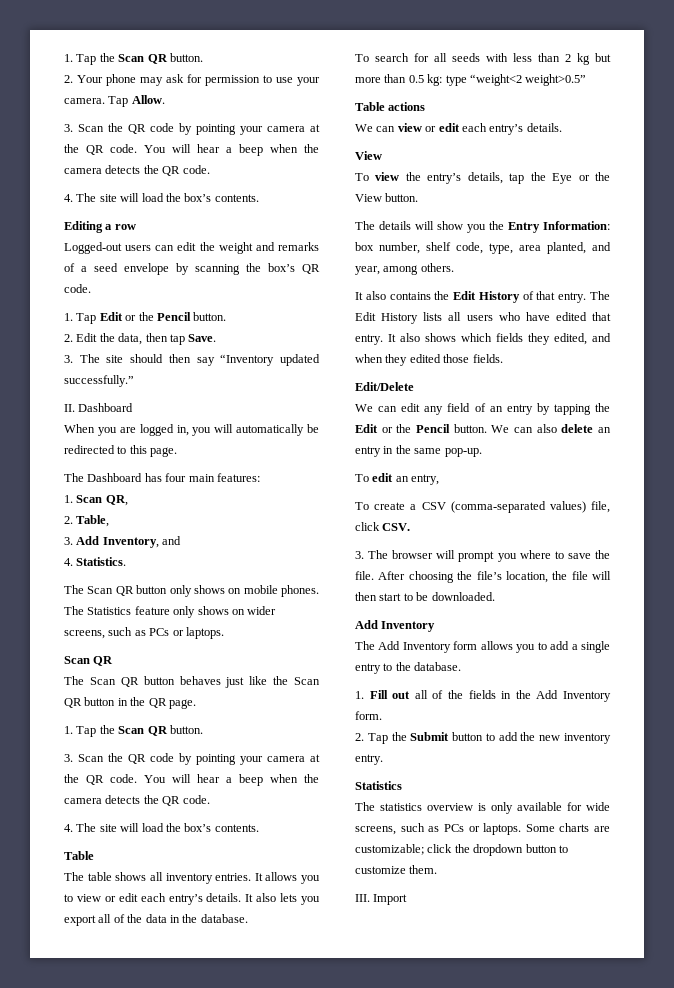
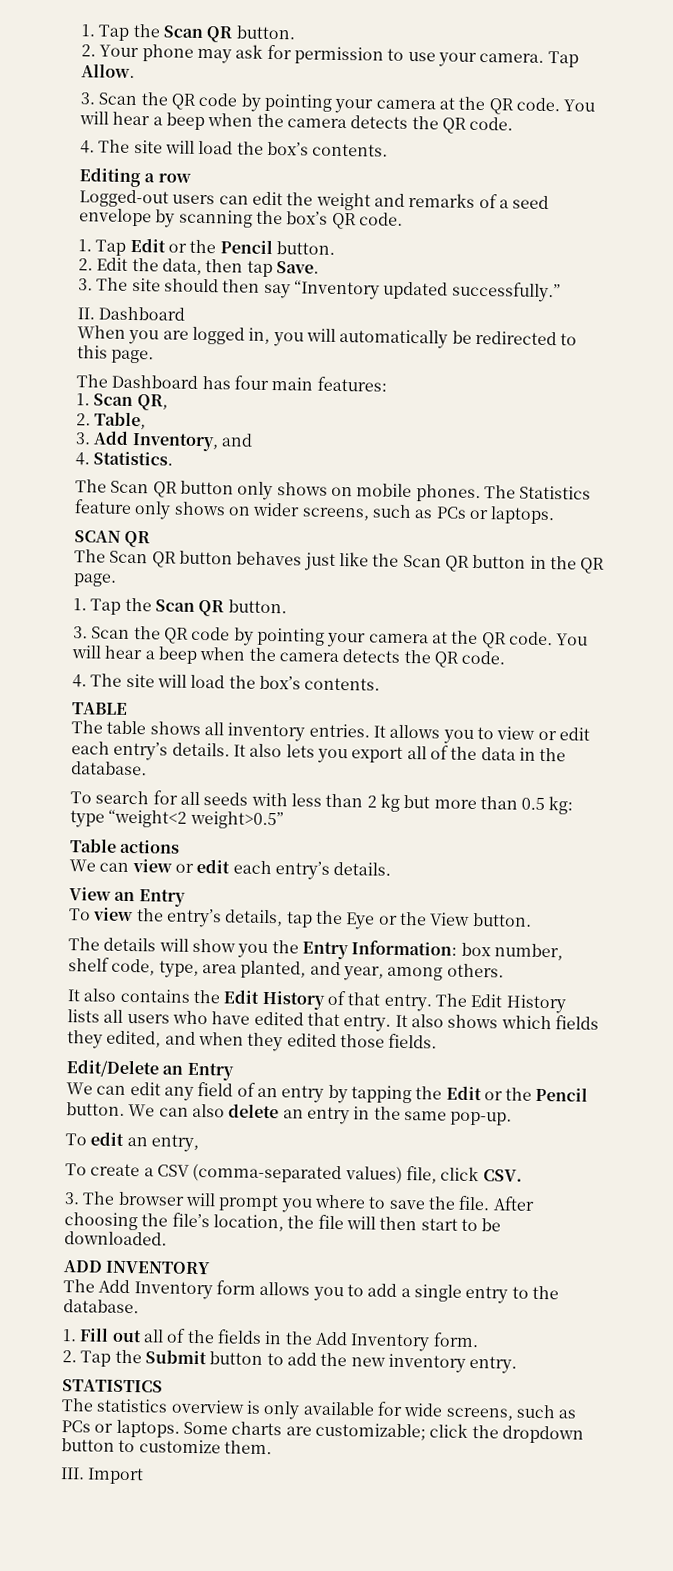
[64,656,90,664] Scan -> [74,530,121,543] SCAN
[64,851,94,860] Table -> [72,702,128,715] TABLE
(382, 155) none -> [114,889,186,907] an Entry
(414, 386) none -> [162,1062,234,1081] an Entry
[355,620,436,632] Add Inventory -> [63,1260,212,1275] ADD INVENTORY
[355,781,402,790] Statistics -> [62,1379,163,1393] STATISTICS

